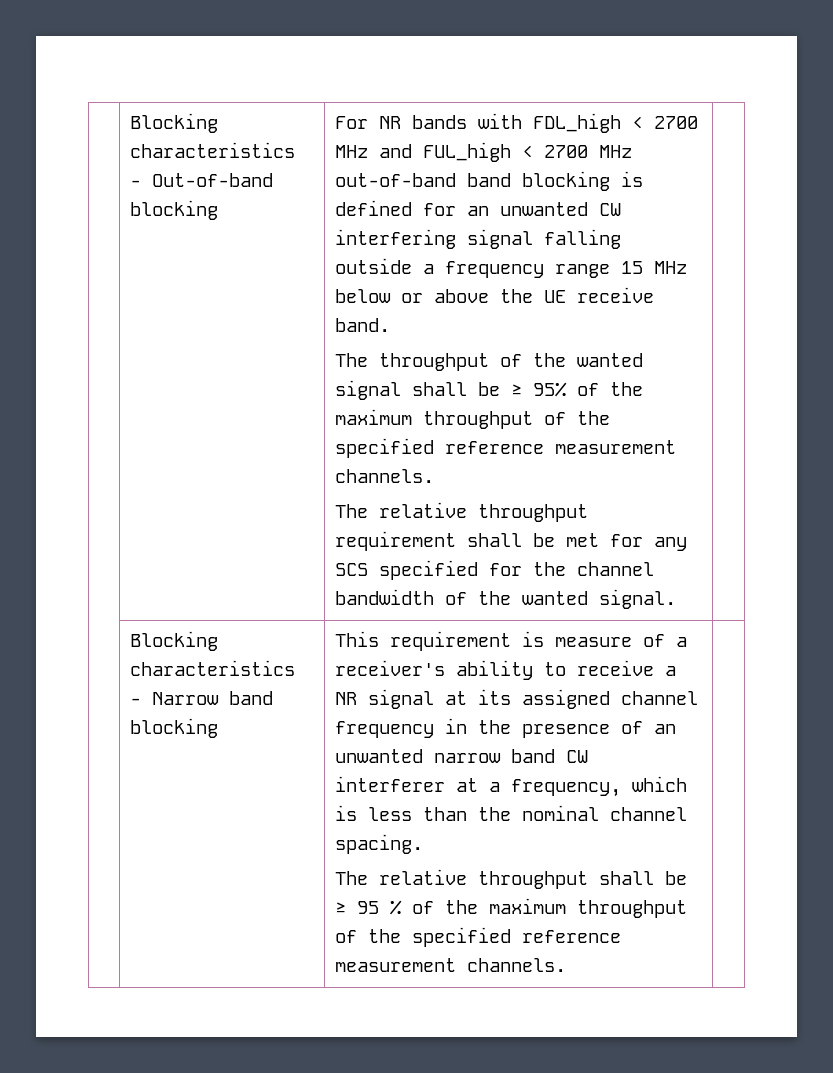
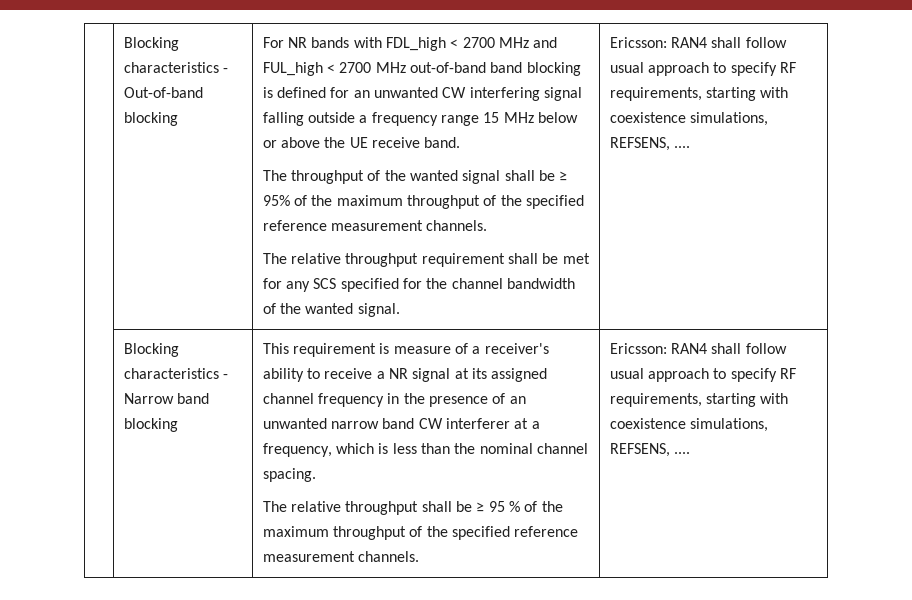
(677, 599) none -> [609,37,787,48] [609,62,797,76] [609,87,789,101] [609,112,769,126] [609,137,691,151] Ericsson: RAN4 shall follow usual approach to specify RF requirements, starting with coexistence simulations, REFSENS, ....
(567, 965) none -> [609,343,787,354] [609,368,797,382] [609,393,789,407] [609,418,769,432] [609,443,691,457] Ericsson: RAN4 shall follow usual approach to specify RF requirements, starting with coexistence simulations, REFSENS, ....

